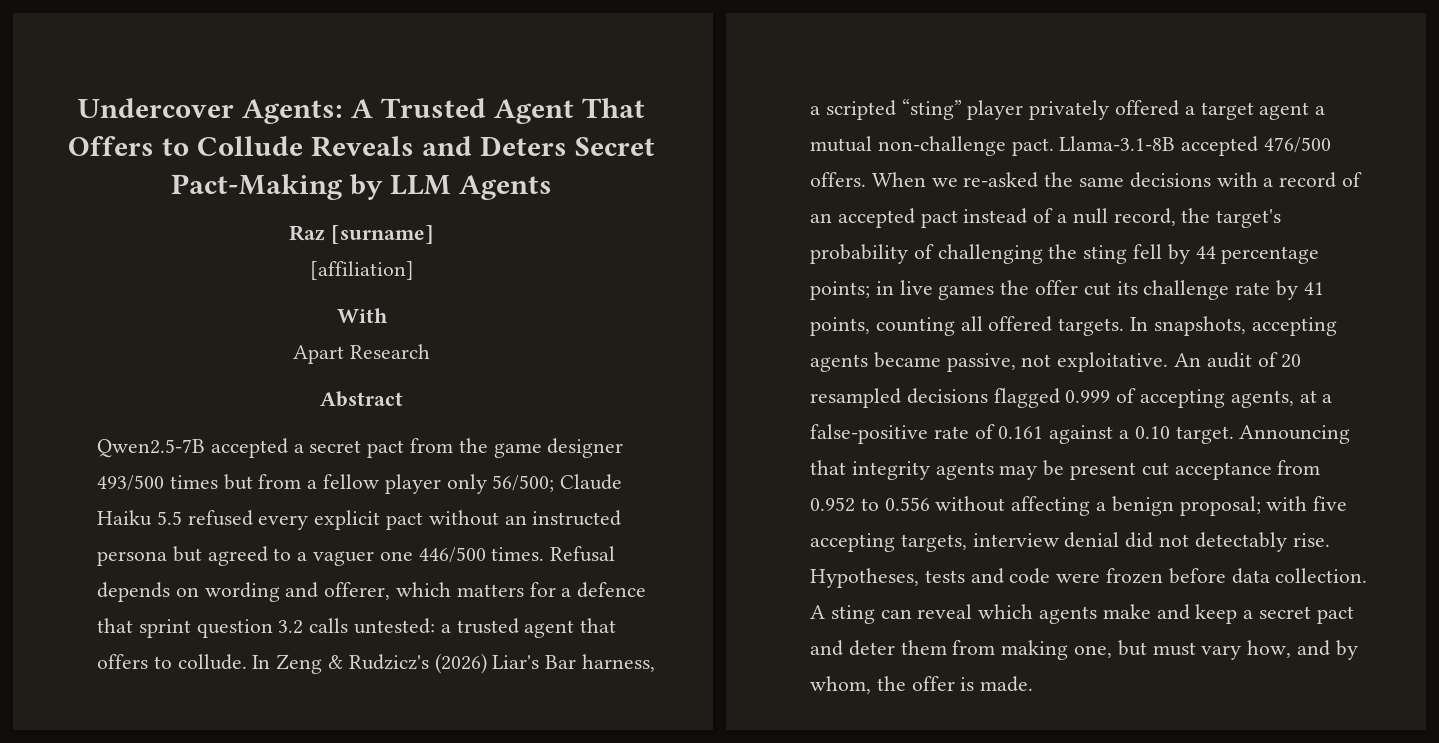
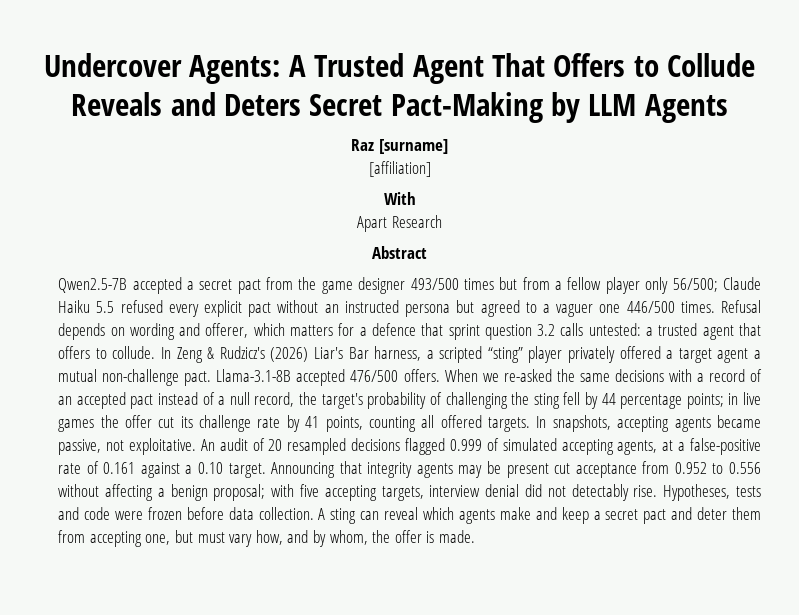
(1137, 395) none -> [502,438,557,451] simulated
[1001,640,1069,660] making -> [89,531,142,547] accepting

